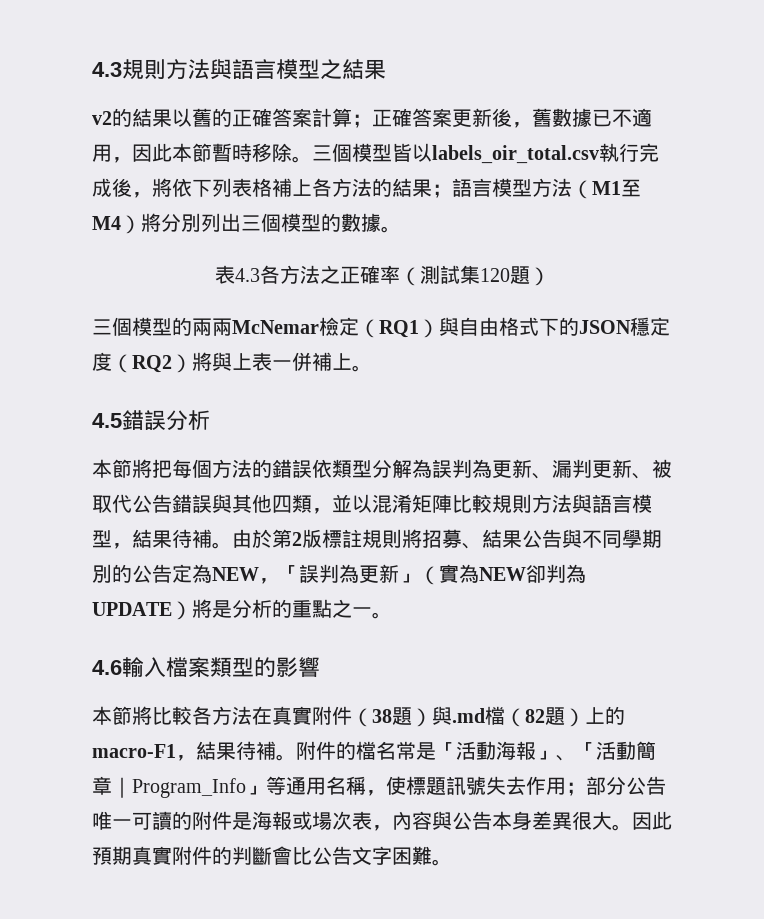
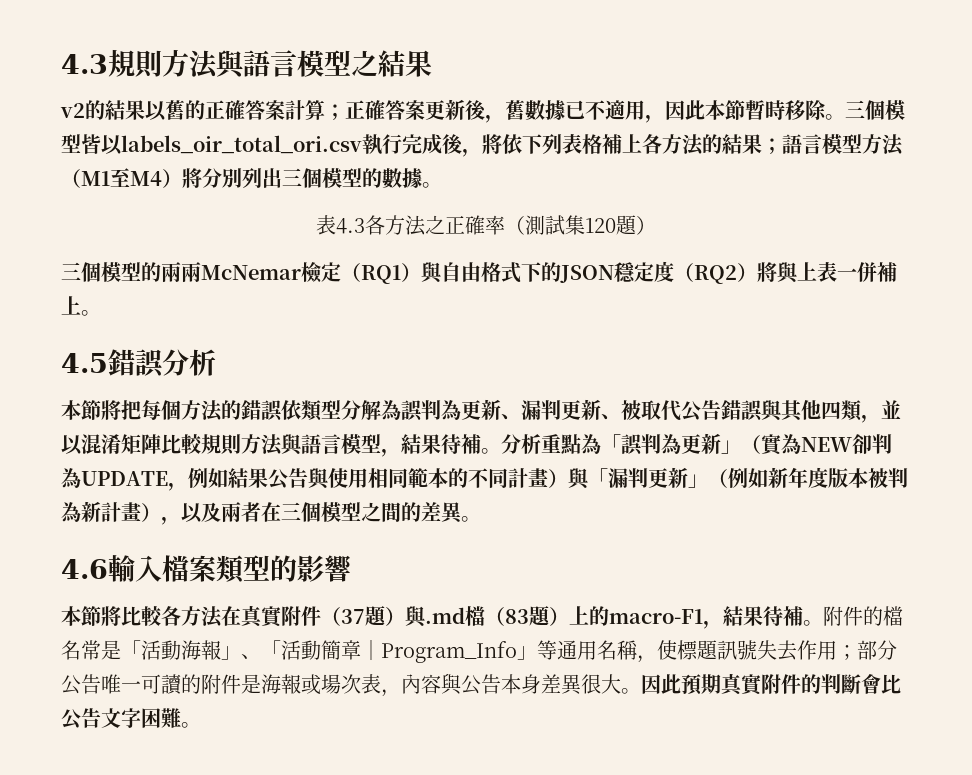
[432,145,599,164] labels_oir_total.csv -> [121,135,362,154] labels_oir_total_ori.csv
[232,529,662,549] [92,564,279,584] 由於第2版標註規則將招募、結果公告與不同學期別的公告定為NEW， -> [501,434,601,455] 分析重點為
[172,599,372,620] ）將是分析的重點之一 -> [168,467,908,491] [61,501,464,525] ，例如結果公告與使用相同範本的不同計畫）與「漏判更新」（例如新年度版本被判為新計畫），以及兩者在三個模型之間的差異
[372,709,392,723] 38 -> [341,609,365,624] 37
[525,709,545,723] 82 -> [505,609,529,624] 83

